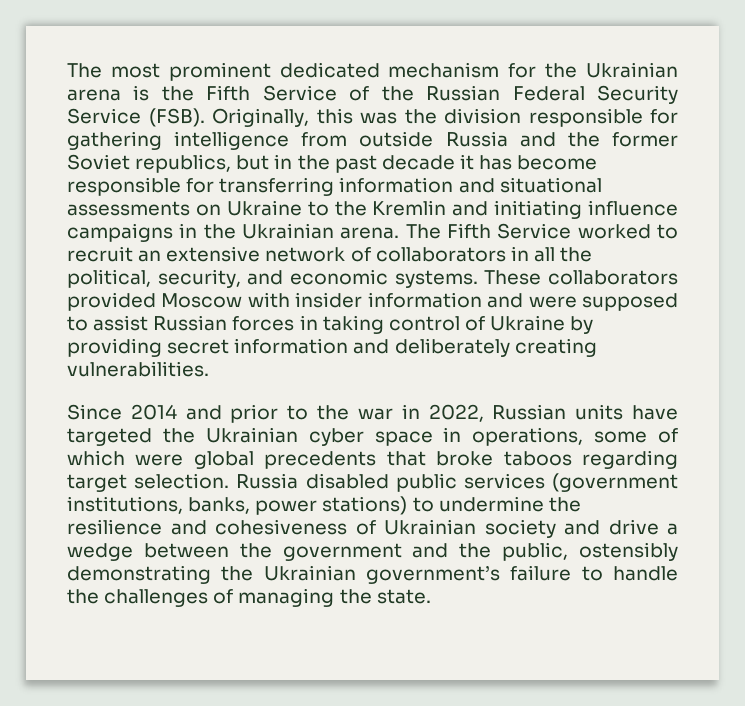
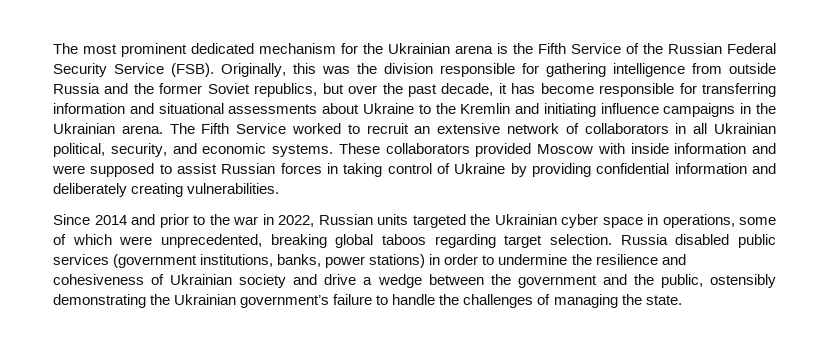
[274,154,293,169] in -> [348,85,378,94] over
[381,155,455,170] decade -> [441,83,494,96] decade,
[195,204,221,216] on -> [322,103,360,114] about
[560,247,593,262] the -> [713,123,776,134] Ukrainian
[295,292,363,308] insider -> [630,143,669,154] inside
[167,339,230,354] secret -> [596,163,670,174] confidential
[632,405,678,420] have -> (408, 219) none
[193,451,494,469] global precedents that broke -> [161,234,374,248] unprecedented, breaking global
(408, 505) none -> [429,254,479,265] in order

